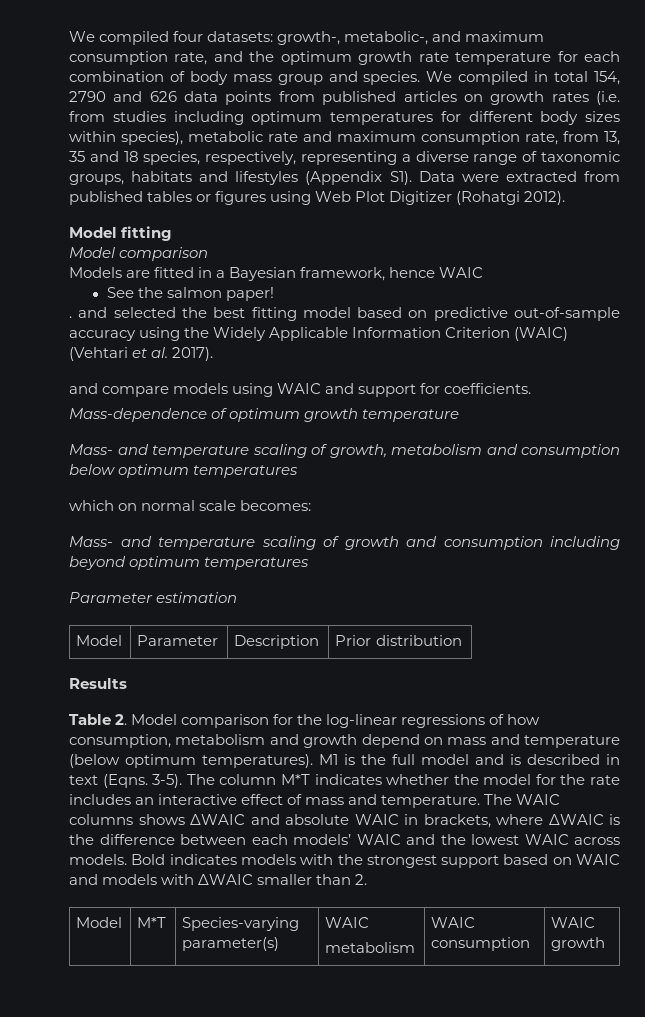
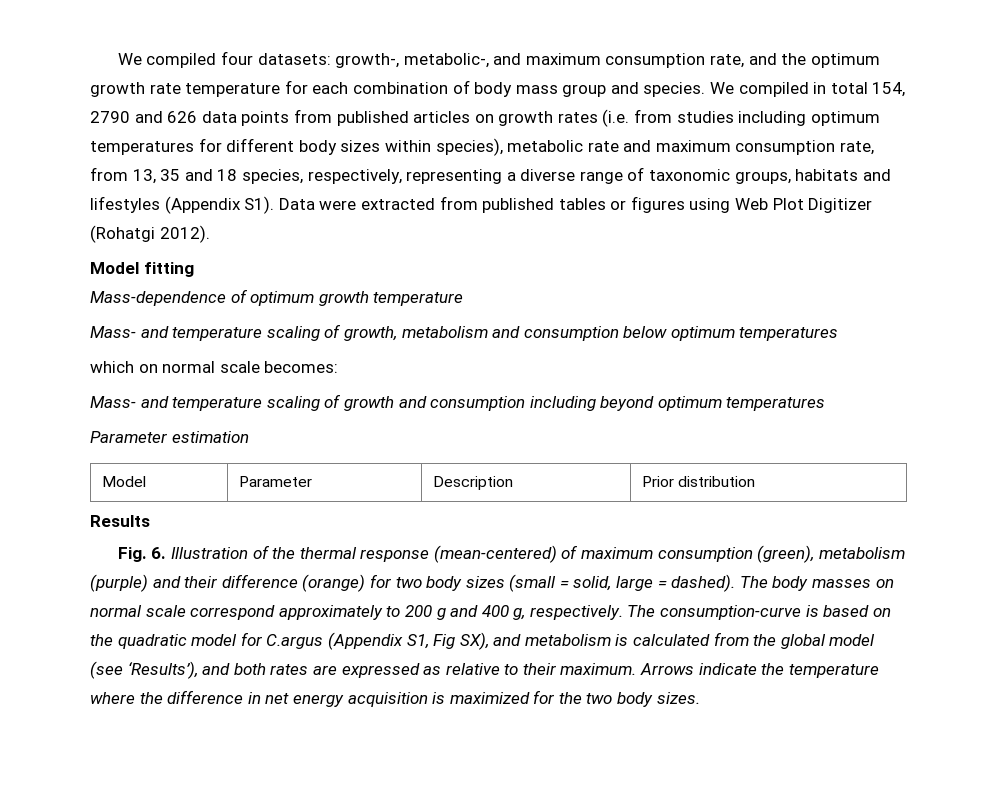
[69,247,209,261] [69,267,484,281] [106,287,274,301] [69,307,620,321] [69,327,569,341] [69,347,214,361] [69,383,532,397] // Model comparison // Models are fitted in a Bayesian framework, hence WAIC // See the salmon paper! // . and selected the best fitting model based on predictive out-of-sample accuracy using the Widely Applicable Information Criterion (WAIC) (Vehtari et al. 2017). // and compare models using WAIC and support for coefficients. -> (194, 269) none
[69,714,541,728] [69,734,620,748] [69,754,620,768] [69,774,620,788] [69,794,561,808] [69,814,620,828] [69,834,620,845] [69,854,621,868] [69,874,368,885] [76,917,123,928] [137,917,167,928] [182,917,300,931] [182,937,280,951] [325,917,370,928] [325,942,416,953] [431,917,476,928] [431,937,531,951] [551,917,596,928] [551,937,606,951] Table 2. Model comparison for the log-linear regressions of how consumption, metabolism and growth depend on mass and temperature (below optimum temperatures). M1 is the full model and is described in text (Eqns. 3-5). The column M*T indicates whether the model for the rate includes an interactive effect of mass and temperature. The WAIC columns shows ΔWAIC and absolute WAIC in brackets, where ΔWAIC is the difference between each models’ WAIC and the lowest WAIC across models. Bold indicates models with the strongest support based on WAIC and models with ΔWAIC smaller than 2. // Model | M*T | Species-varying parameter(s) | WAIC // metabolism | WAIC consumption | WAIC growth -> [117,545,905,563] [90,574,894,592] [90,605,891,620] [90,632,876,650] [90,661,879,679] [90,690,700,707] Fig. 6. Illustration of the thermal response (mean-centered) of maximum consumption (green), metabolism (purple) and their difference (orange) for two body sizes (small = solid, large = dashed). The body masses on normal scale correspond approximately to 200 g and 400 g, respectively. The consumption-curve is based on the quadratic model for C.argus (Appendix S1, Fig SX), and metabolism is calculated from the global model (see ‘Results’), and both rates are expressed as relative to their maximum. Arrows indicate the temperature where the difference in net energy acquisition is maximized for the two body sizes.

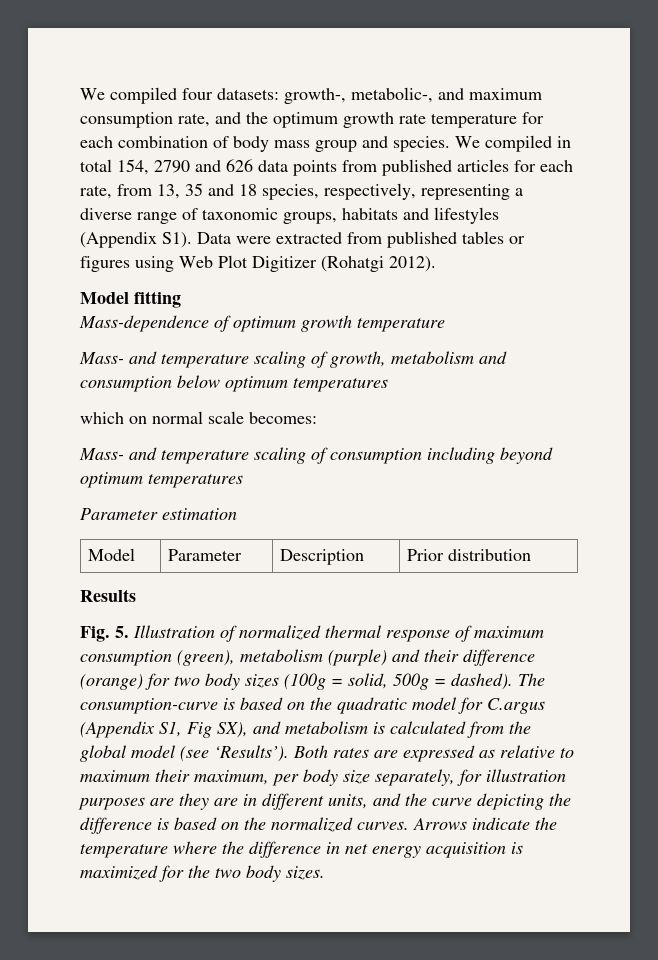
[474,109,880,127] [90,138,836,156] on growth rates (i.e. from studies including optimum temperatures for different body sizes within species), metabolic rate and maximum consumption -> [514,160,573,172] for each
[343,396,427,411] growth and -> (328, 455) none
[151,547,167,559] 6. -> [115,626,129,638] 5.
[272,547,296,559] the -> [239,625,321,640] normalized
[433,545,557,563] (mean-centered) -> (450, 635) none
[509,574,557,592] (small -> [284,673,326,690] (100g
[616,576,654,591] large -> [393,673,429,690] 500g
[772,576,894,591] [90,605,656,620] body masses on normal scale correspond approximately to 200 g and 400 g, respectively. The -> (545, 679) none
[127,661,266,679] ‘Results’), and both -> [214,745,328,762] ‘Results’). Both
[522,663,637,675] their maximum. -> [80,769,566,786] [78,793,571,810] [80,817,409,834] maximum their maximum, per body size separately, for illustration purposes are they are in different units, and the curve depicting the difference is based on the normalized curves.

